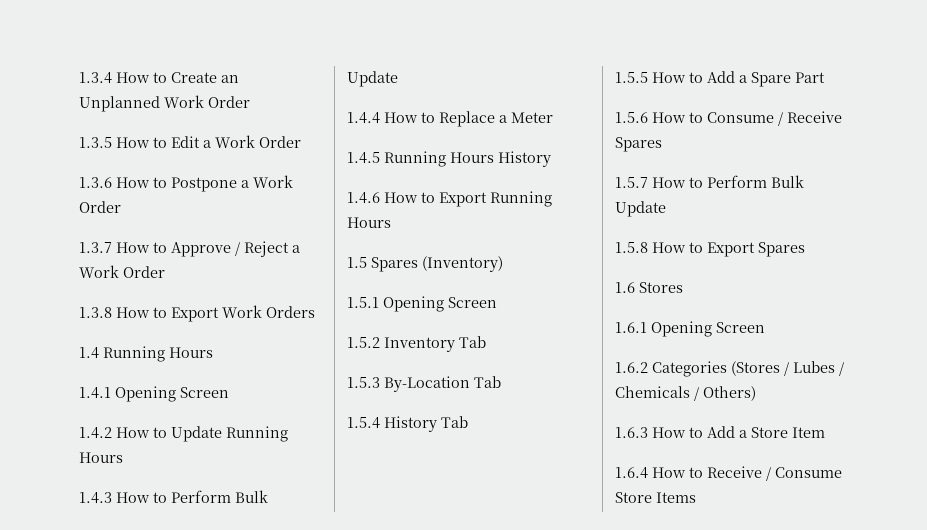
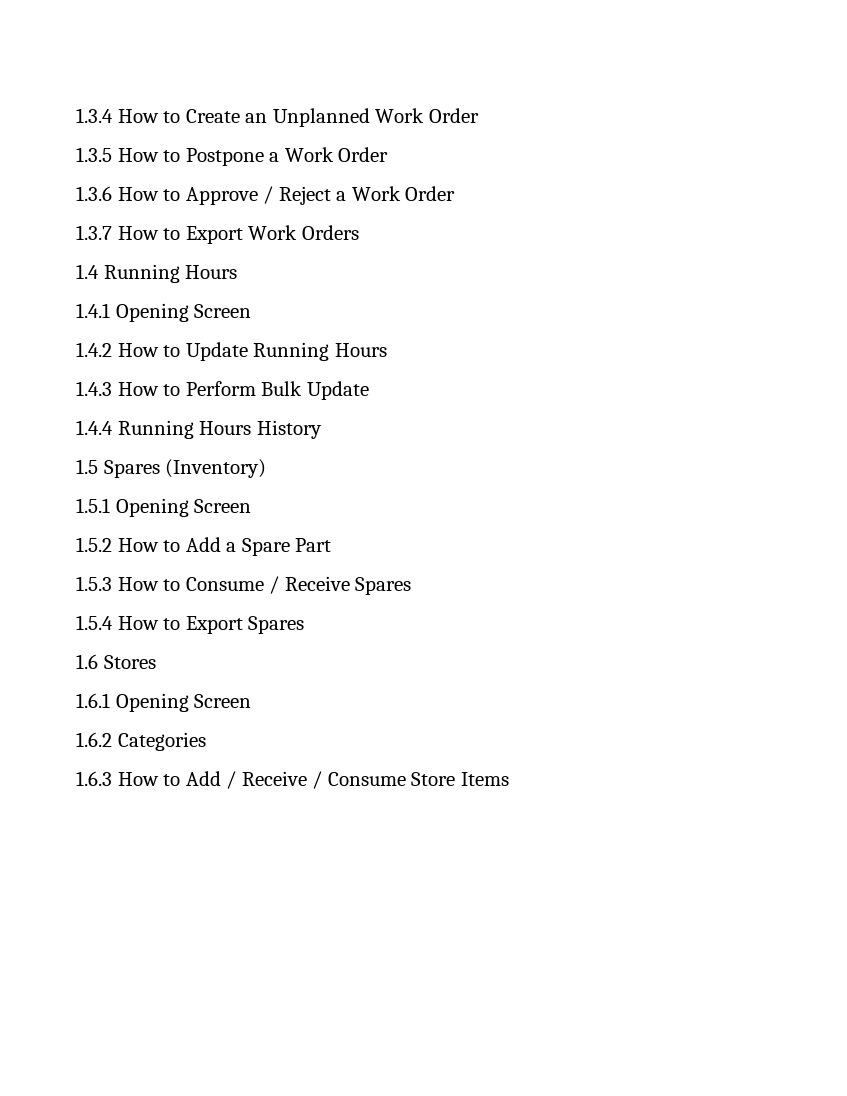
[171,136,200,148] Edit -> [185,148,264,166] Postpone
[171,175,293,192] [79,201,121,213] [79,242,167,253] Postpone a Work Order // 1.3.7 How to -> (181, 195) none
[79,307,112,318] 1.3.8 -> [76,225,112,240] 1.3.7
[384,111,553,127] [347,151,551,167] [347,191,552,207] [347,217,391,228] How to Replace a Meter // 1.4.5 Running Hours History // 1.4.6 How to Export Running Hours -> [117,420,322,439] Running Hours History
[384,336,486,352] [347,376,501,392] [347,416,468,432] [615,72,648,83] Inventory Tab // 1.5.3 By-Location Tab // 1.5.4 History Tab // 1.5.5 -> (112, 544) none
[615,112,648,123] 1.5.6 -> [76,576,112,591] 1.5.3
[615,175,804,188] [615,201,666,217] [615,242,648,253] 1.5.7 How to Perform Bulk Update // 1.5.8 -> [76,615,113,630] 1.5.4
[731,361,844,376] [615,386,756,401] [615,426,825,438] [615,467,703,479] (Stores / Lubes / Chemicals / Others) // 1.6.3 How to Add a Store Item // 1.6.4 How to -> [76,771,237,789] // 1.6.3 How to Add /

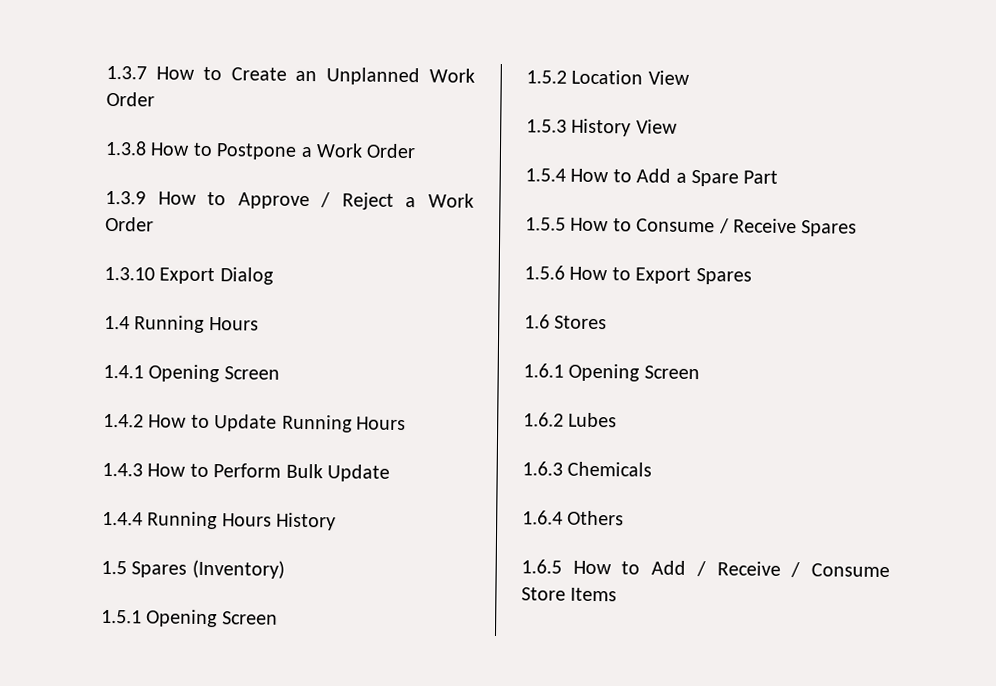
[76,108,113,123] 1.3.4 -> [106,65,147,80] 1.3.7
[76,147,112,162] 1.3.5 -> [105,140,147,156] 1.3.8
[76,186,112,201] 1.3.6 -> [105,190,146,205] 1.3.9
[76,225,359,244] 1.3.7 How to Export Work Orders -> [104,266,274,285] 1.3.10 Export Dialog
(112, 544) none -> [571,69,690,85] [526,118,678,137] [525,168,566,182] Location View // 1.5.3 History View // 1.5.4
[76,576,112,591] 1.5.3 -> [525,217,566,231] 1.5.5
[76,615,113,630] 1.5.4 -> [524,265,565,280] 1.5.6
[117,732,206,751] Categories -> [568,412,618,428] Lubes
(112, 778) none -> [567,461,653,477] [522,510,625,526] [521,559,562,574] Chemicals // 1.6.4 Others // 1.6.5

